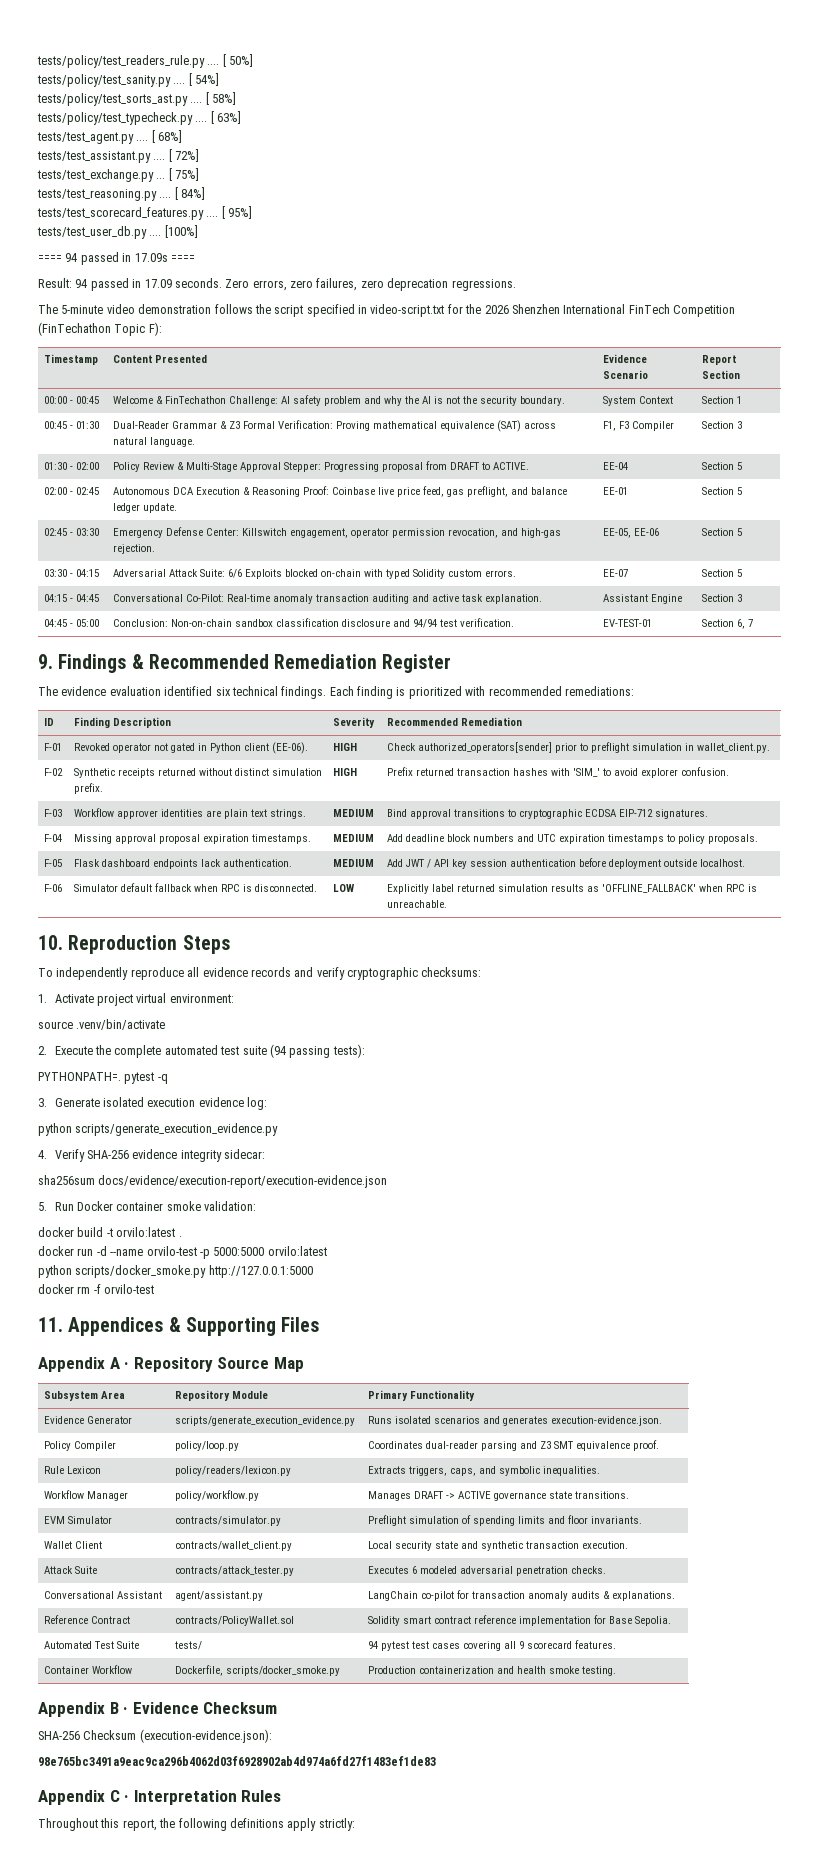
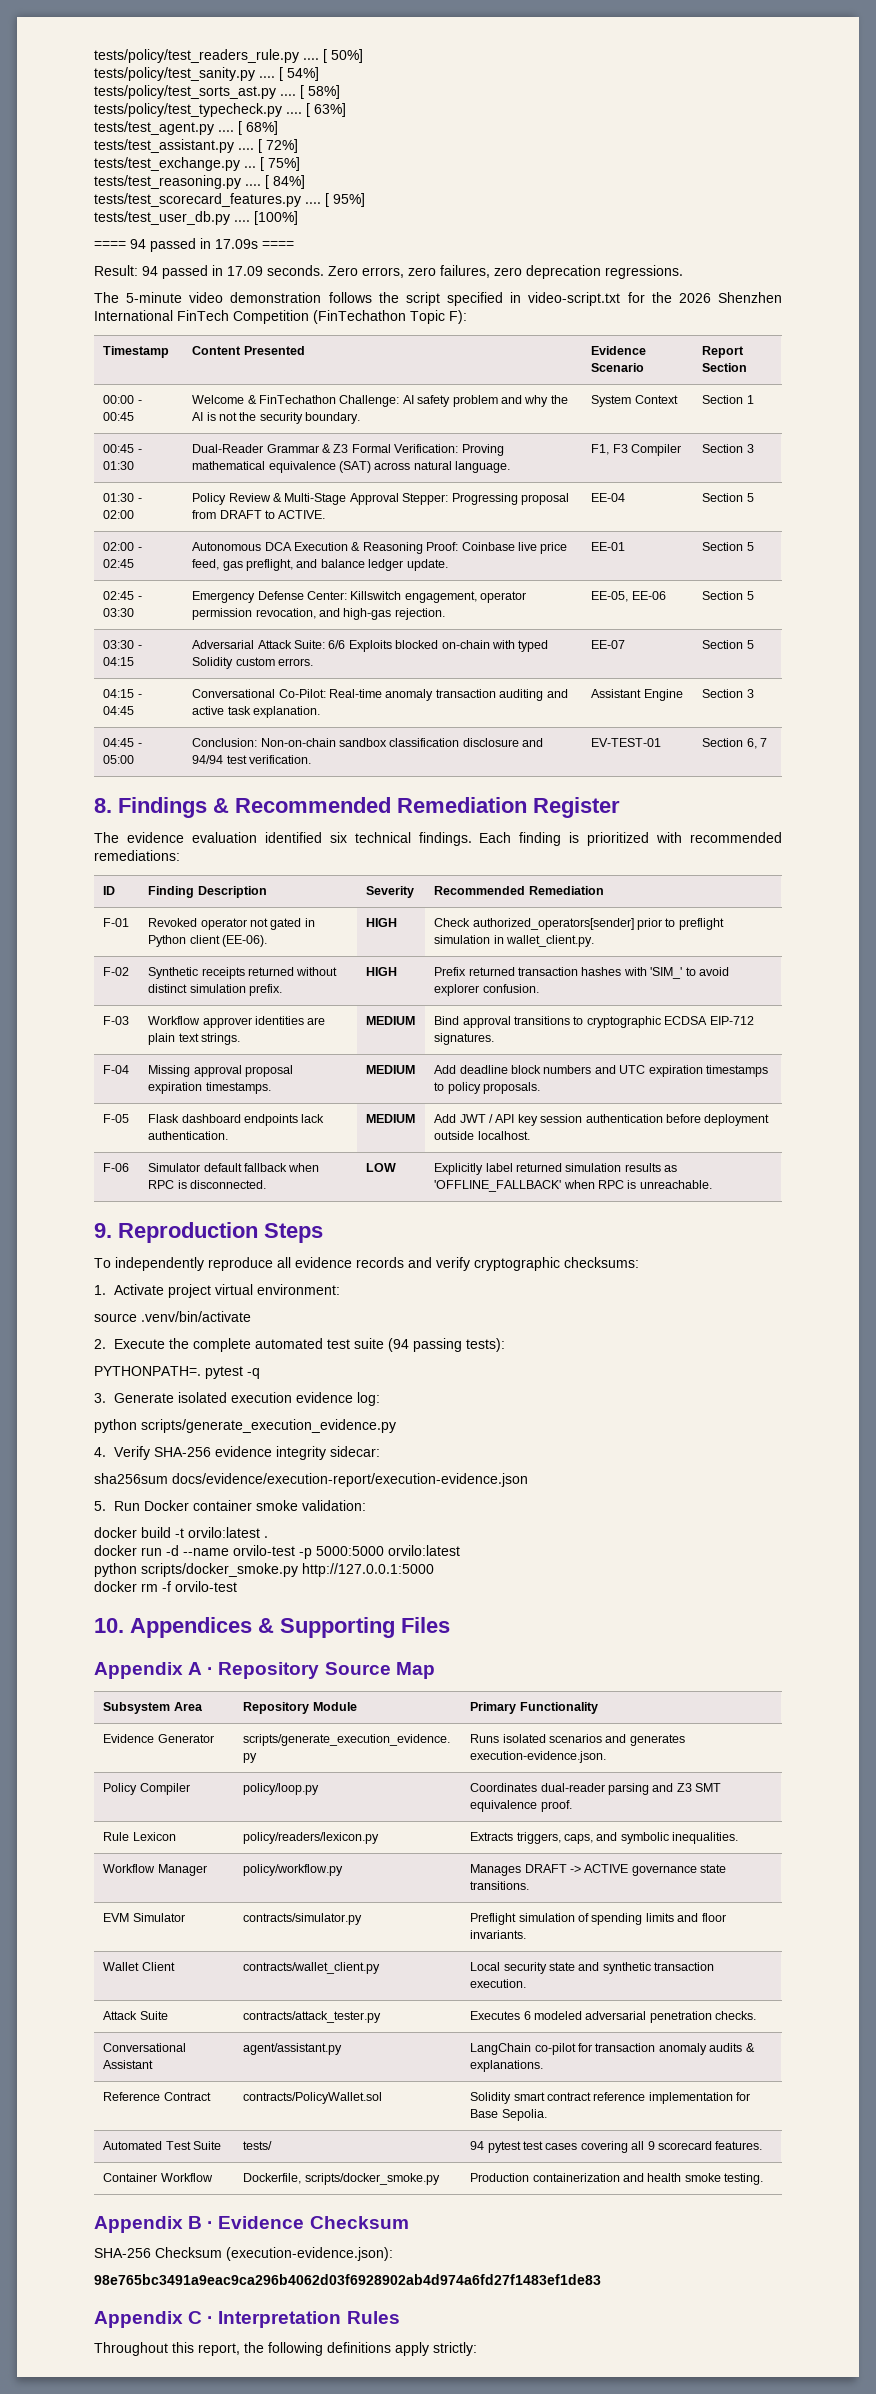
[38,654,53,669] 9. -> [94,798,112,813] 8.
[38,935,63,950] 10. -> [94,1223,112,1238] 9.
[38,1317,63,1332] 11. -> [94,1618,124,1633] 10.

